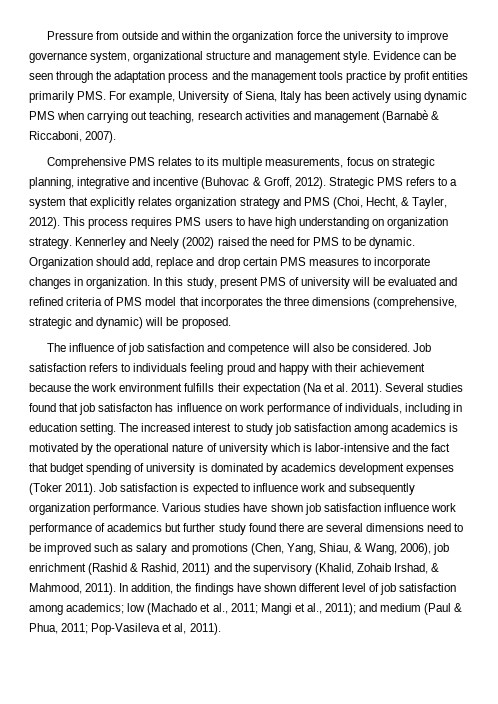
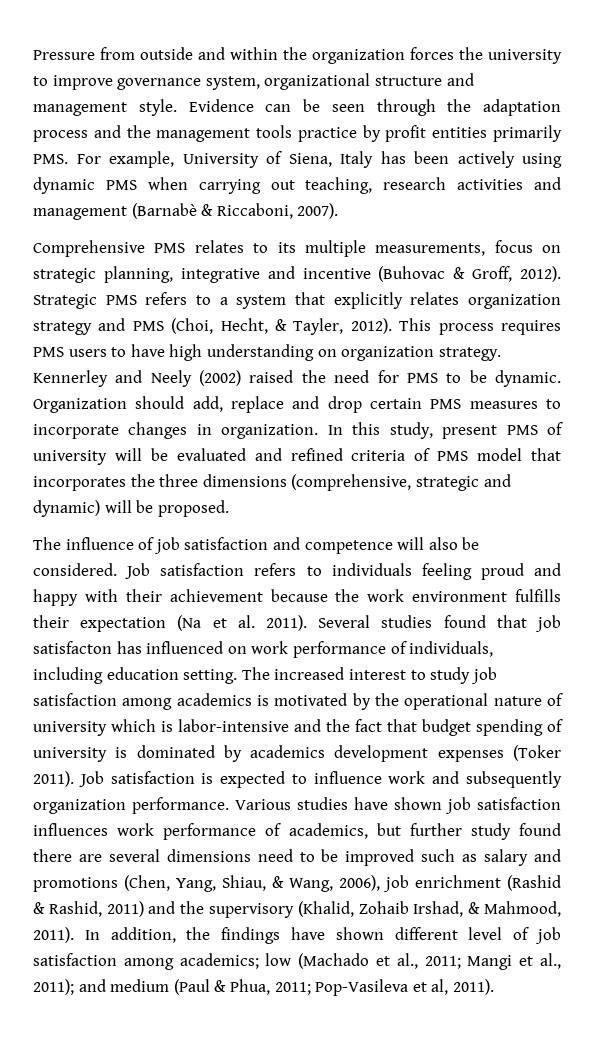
[296,31,322,40] force -> [410,47,454,60] forces
[176,403,222,412] influence -> [146,641,224,654] influenced
[453,403,463,412] in -> (103, 675) none
[383,503,456,512] [29,523,163,535] influence work performance of academics -> [33,823,368,840] influences work performance of academics,

